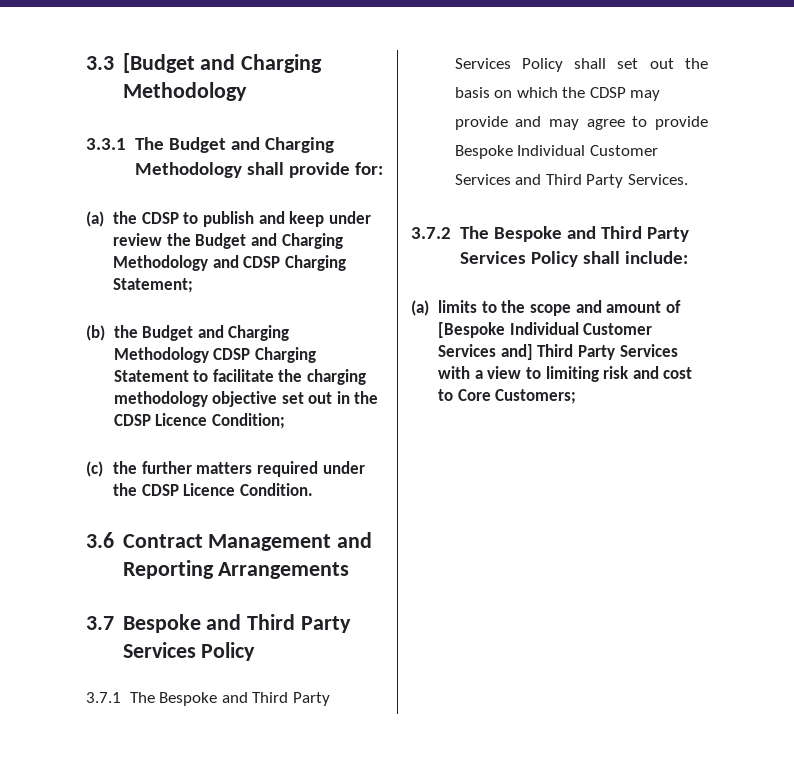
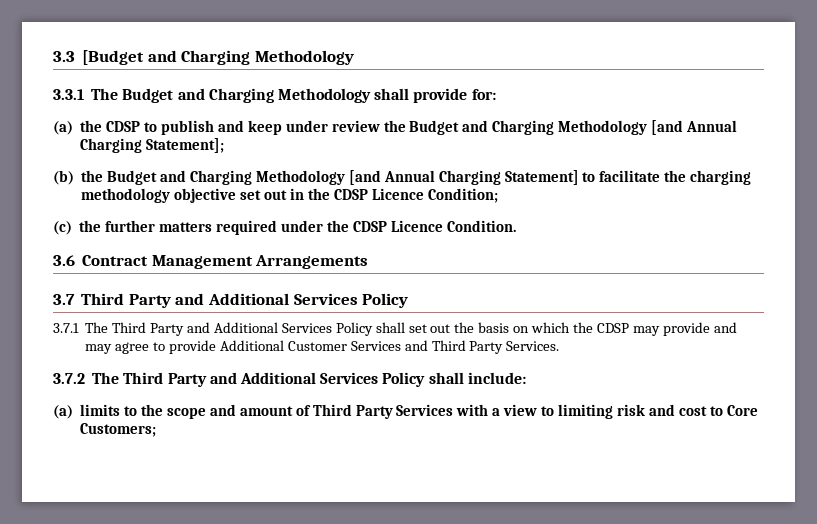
[212,255,347,271] [113,278,194,293] and CDSP Charging Statement; -> [651,120,738,135] [80,138,225,153] [and Annual Charging Statement];
[213,347,316,363] [113,370,189,382] CDSP Charging Statement -> [348,170,579,185] [and Annual Charging Statement]
[337,532,373,548] [122,560,214,579] and Reporting -> (253, 262) none
[122,614,351,633] Bespoke and Third Party -> [81,293,290,308] Third Party and Additional
[159,692,330,706] Bespoke and Third Party -> [112,322,278,336] Third Party and Additional
[454,145,586,159] Bespoke Individual -> [219,340,284,351] Additional
[493,226,690,242] Bespoke and Third Party -> [123,372,316,387] Third Party and Additional
[438,322,653,338] [438,344,533,360] [Bespoke Individual Customer Services and] -> (311, 410) none

